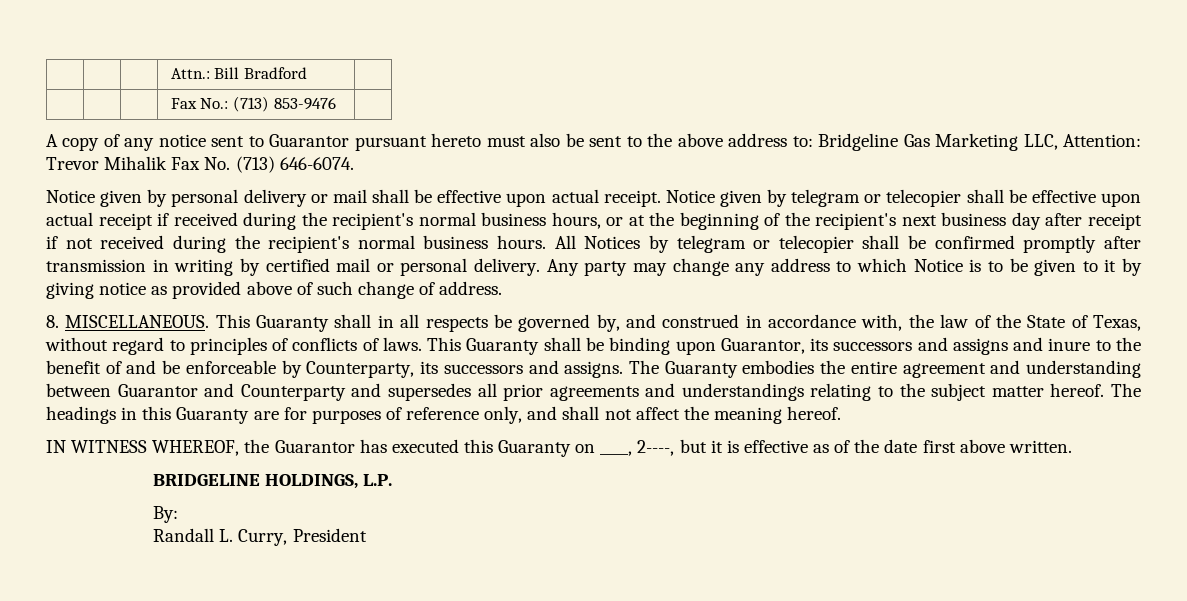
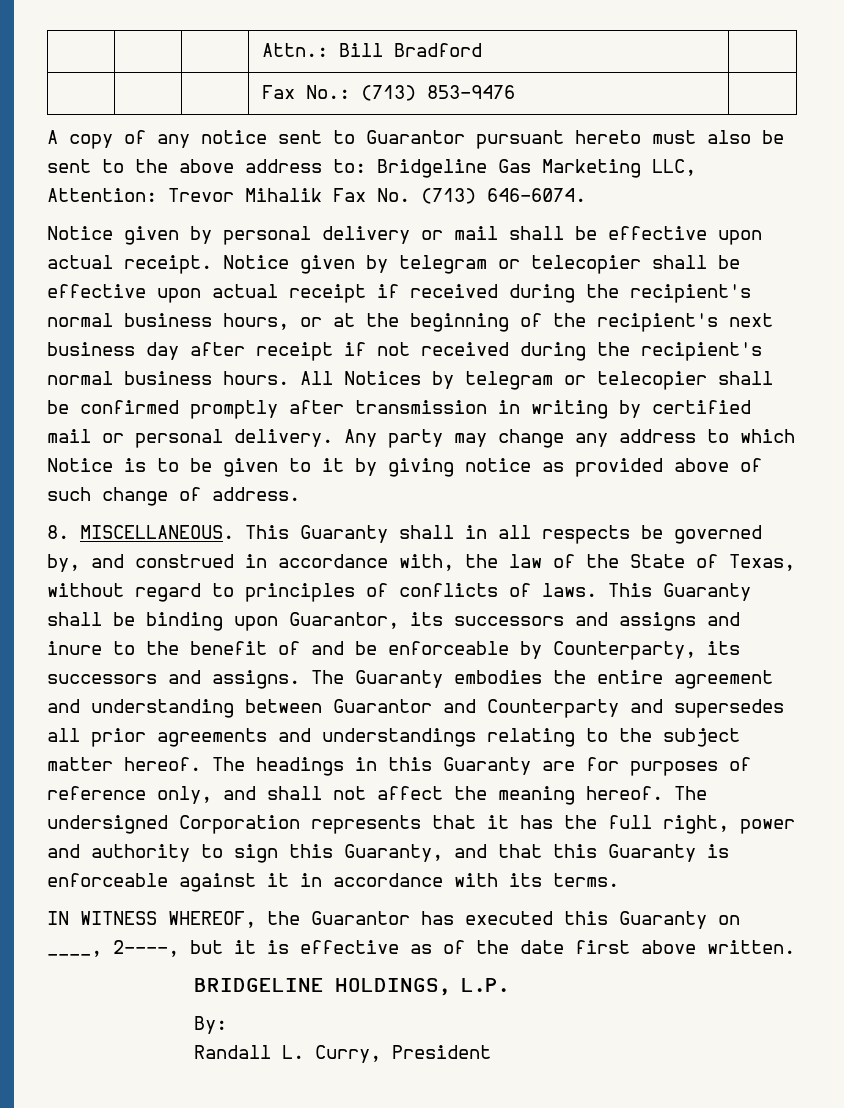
(842, 413) none -> [674,786,707,800] [47,815,795,834] [47,844,729,863] [47,873,619,892] The undersigned Corporation represents that it has the full right, power and authority to sign this Guaranty, and that this Guaranty is enforceable against it in accordance with its terms.

